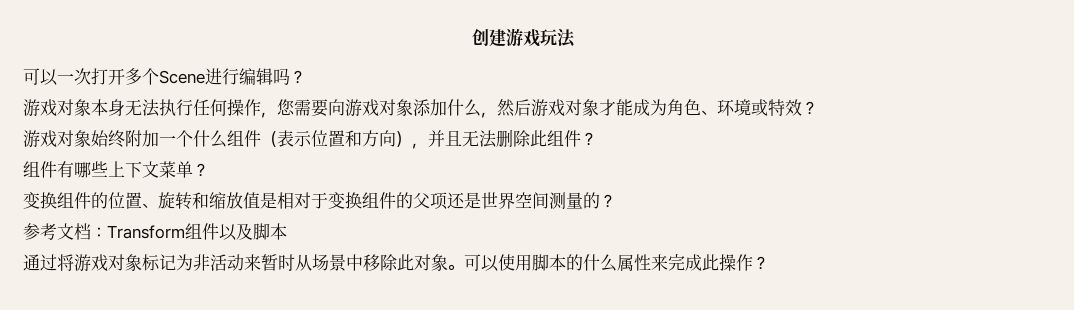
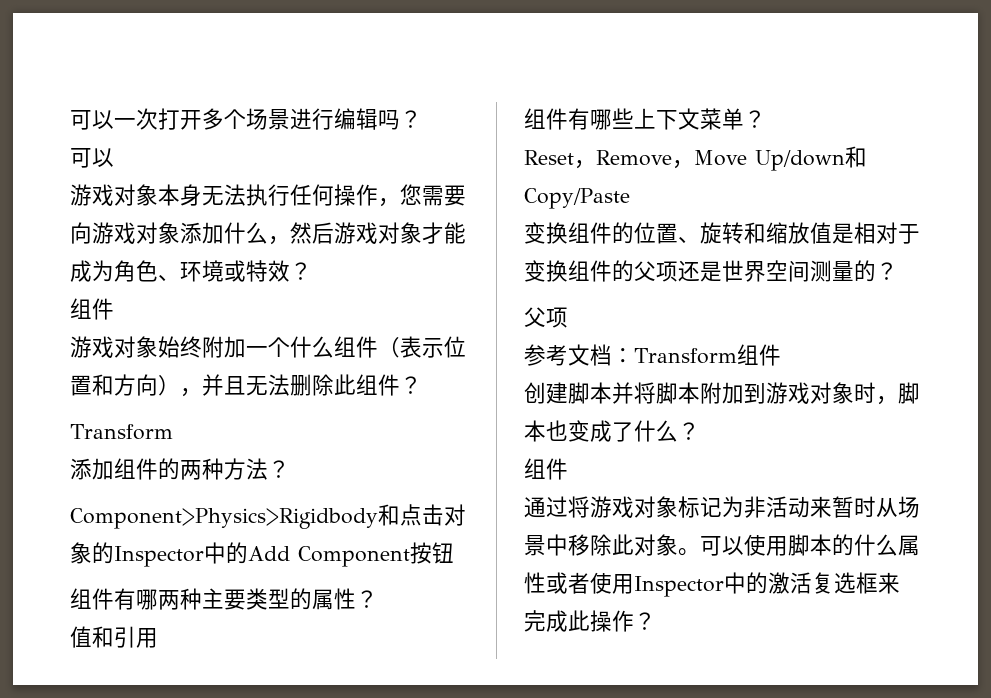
[471,28,576,48] 创建游戏玩法 // -> (70, 120) none
[159,70,205,84] Scene -> [246,108,290,130] 场景
(306, 77) none -> [70,148,114,168] // 可以
(818, 108) none -> [70,298,114,320] // 组件
(597, 139) none -> [70,424,173,440] [70,458,290,480] [70,504,466,529] [70,542,454,567] [70,588,378,610] [70,626,158,648] // Transform // 添加组件的两种方法？ // Component>Physics>Rigidbody和点击对象的Inspector中的Add Component按钮 // 组件有哪两种主要类型的属性？ // 值和引用
(209, 170) none -> [524,146,867,171] [524,188,630,209] // Reset，Remove，Move Up/down和Copy/Paste
(616, 201) none -> [524,307,568,328] // 父项
[219,223,287,241] 以及脚本 -> [524,382,920,405] [524,420,700,442] [524,458,568,480] // 创建脚本并将脚本附加到游戏对象时，脚本也变成了什么？ // 组件
(651, 262) none -> [546,572,878,597] 或者使用Inspector中的激活复选框

